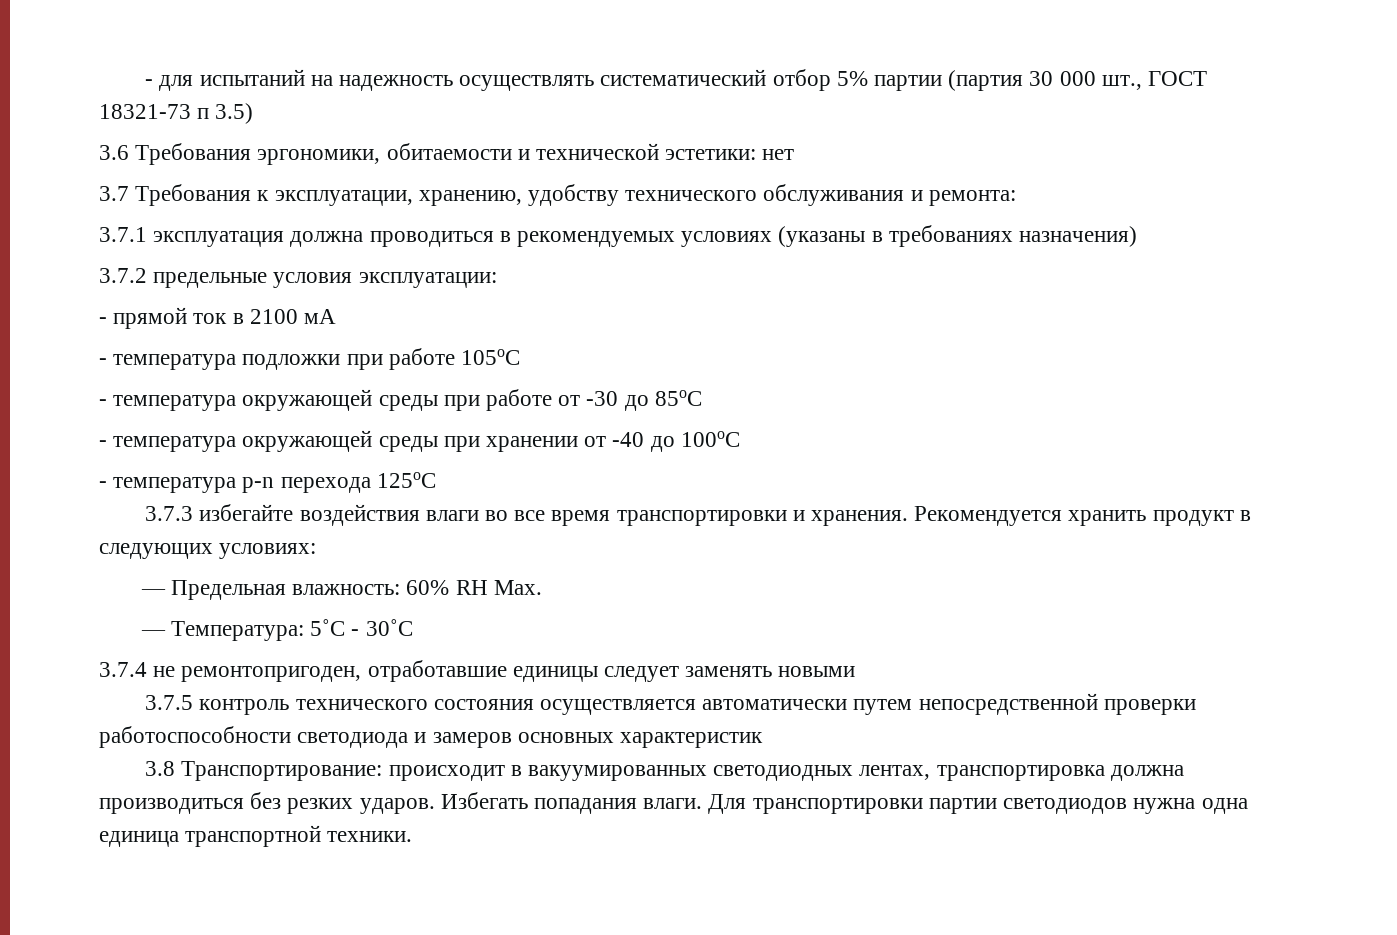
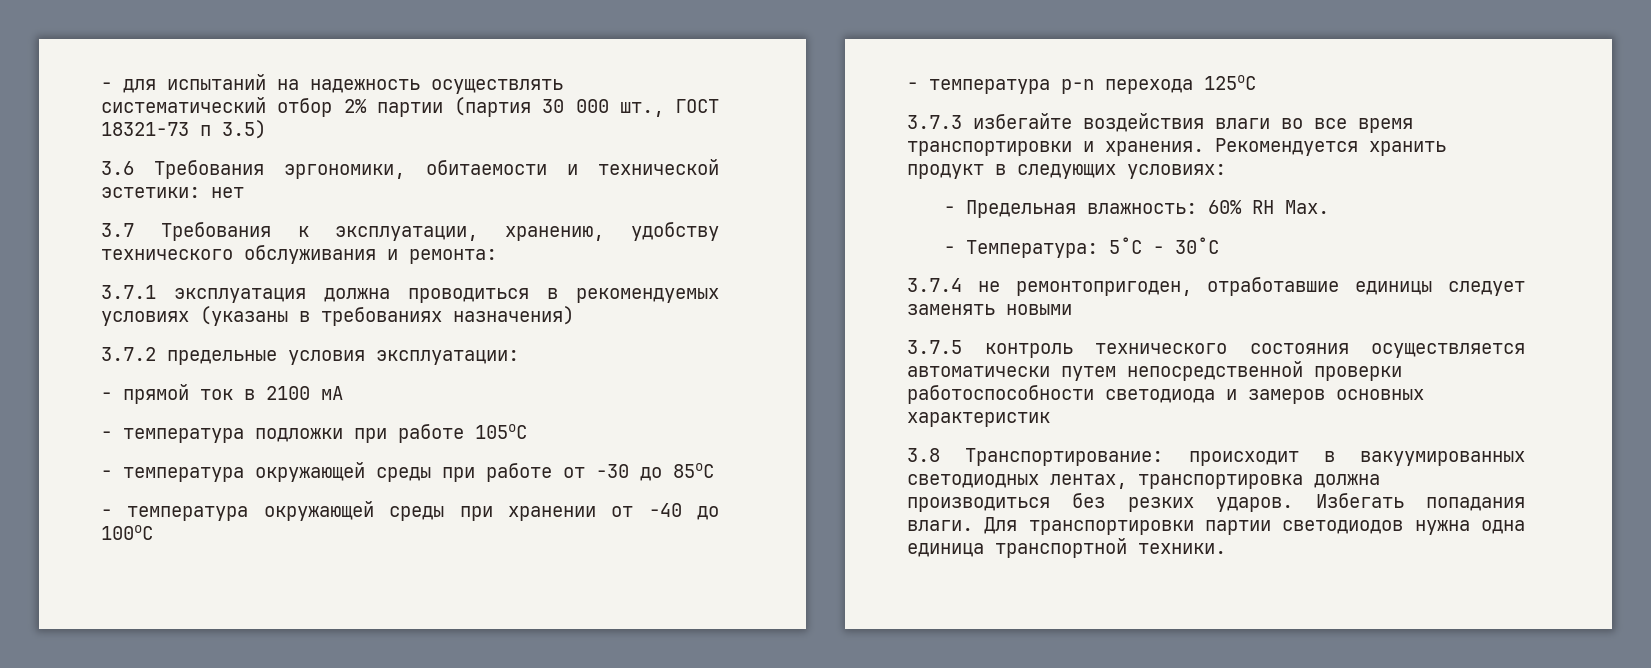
[836,71,868,86] 5% -> [343,99,367,113] 2%
[140,589,166,595] ― -> [943,206,955,214] -
[140,630,166,636] ― -> [943,246,955,254] -

